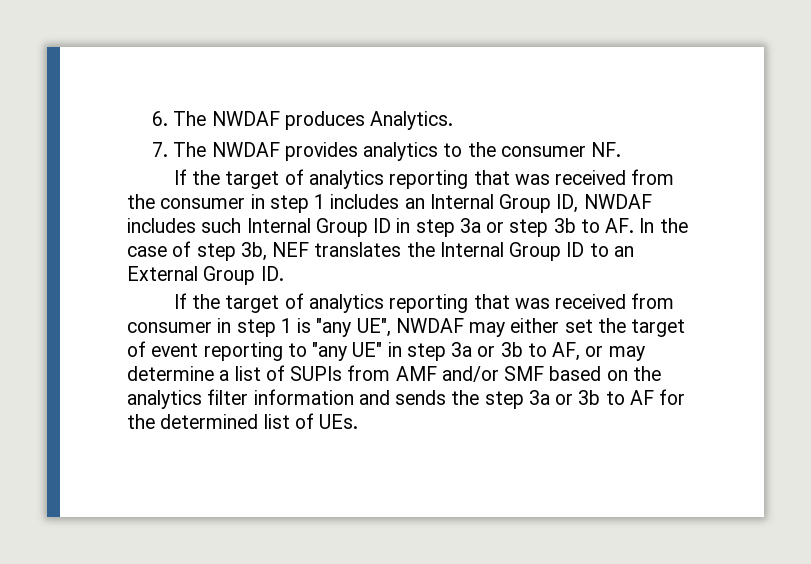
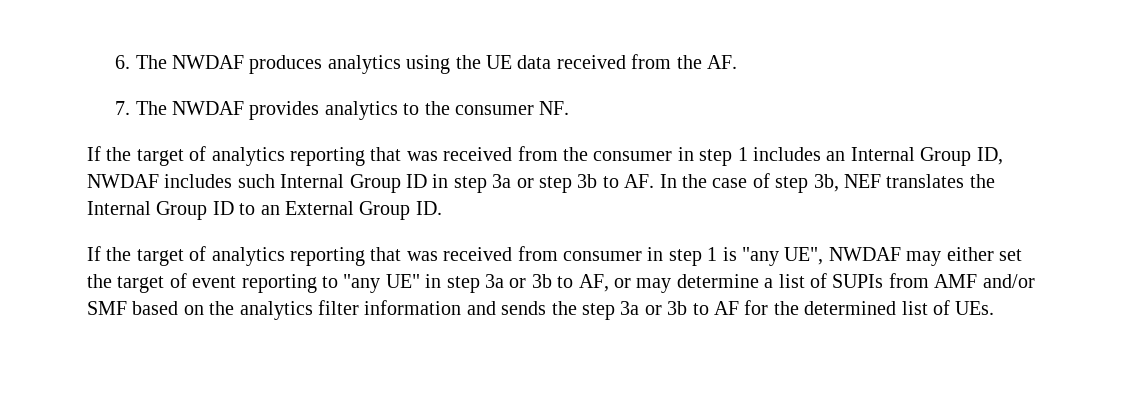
[370,111,454,130] Analytics. -> [327,54,737,74] analytics using the UE data received from the AF.

